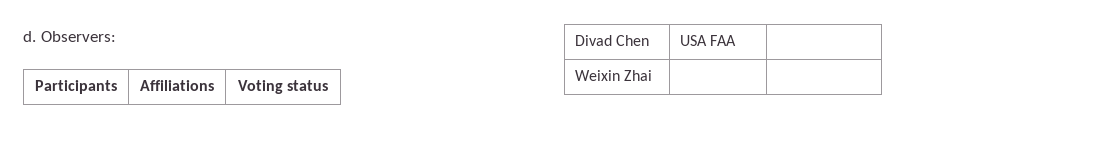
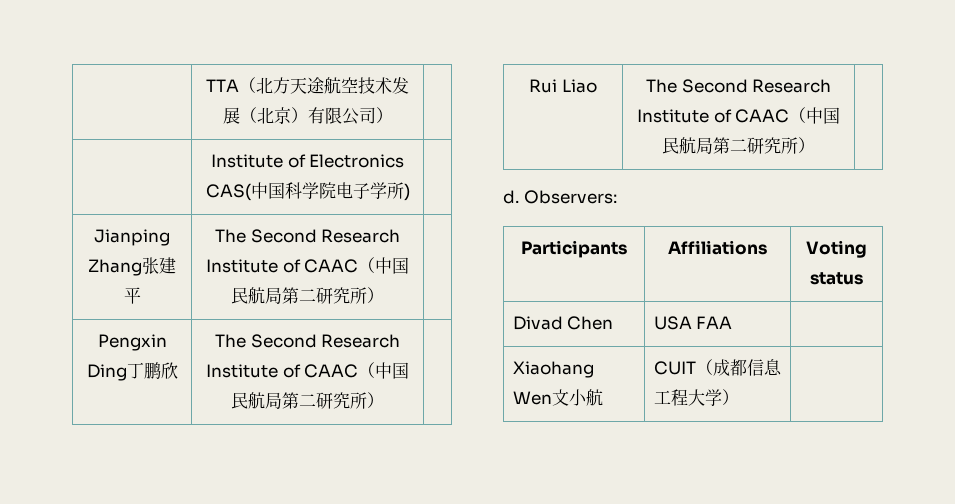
(23, 36) none -> [206,77,409,94] [222,107,393,125] [210,154,405,168] [205,182,410,201] [94,229,170,246] [88,257,176,276] [123,287,141,304] [214,229,401,243] [205,257,410,274] [231,287,384,304] [97,334,167,351] [86,362,178,381] [214,334,401,348] [205,362,410,379] [231,392,384,409] [529,79,597,93] [645,79,832,93] [636,107,841,124] [662,137,815,154] | TTA（北方天途航空技术发展（北京）有限公司） | // | Institute of Electronics CAS(中国科学院电子学所) | // Jianping Zhang张建平 | The Second Research Institute of CAAC（中国民航局第二研究所） | // Pengxin Ding丁鹏欣 | The Second Research Institute of CAAC（中国民航局第二研究所） | // Rui Liao | The Second Research Institute of CAAC（中国民航局第二研究所） | //
[575,70,653,81] Weixin Zhai | -> [512,361,594,378] [512,389,603,406] [653,359,782,376] [653,389,739,406] Xiaohang Wen文小航 | CUIT（成都信息工程大学）

